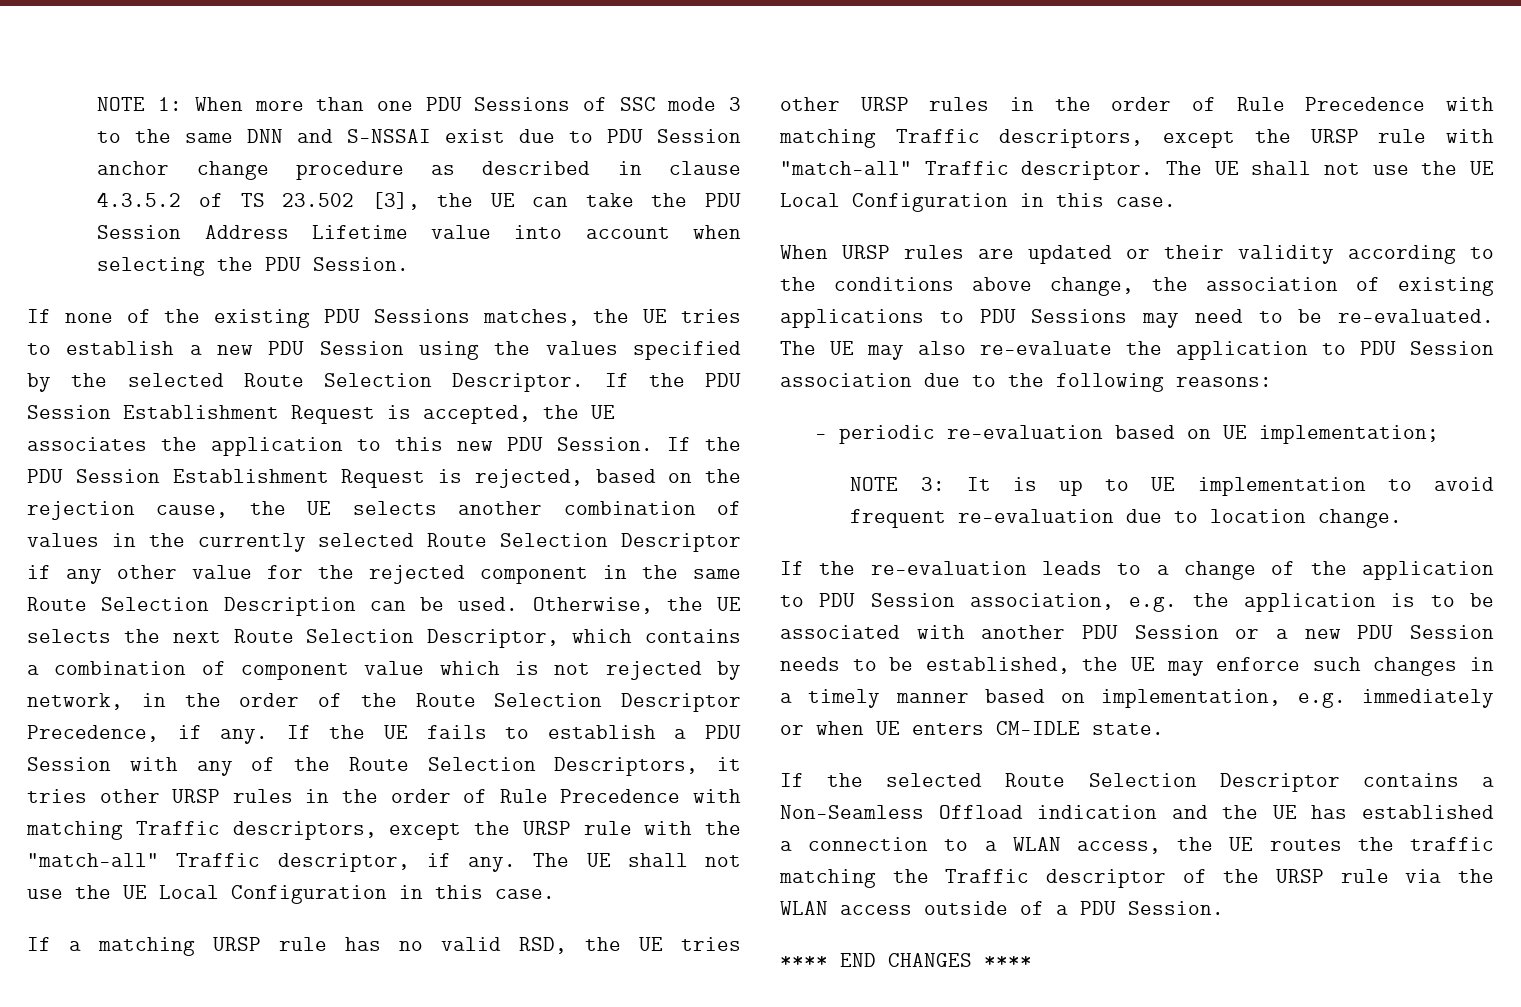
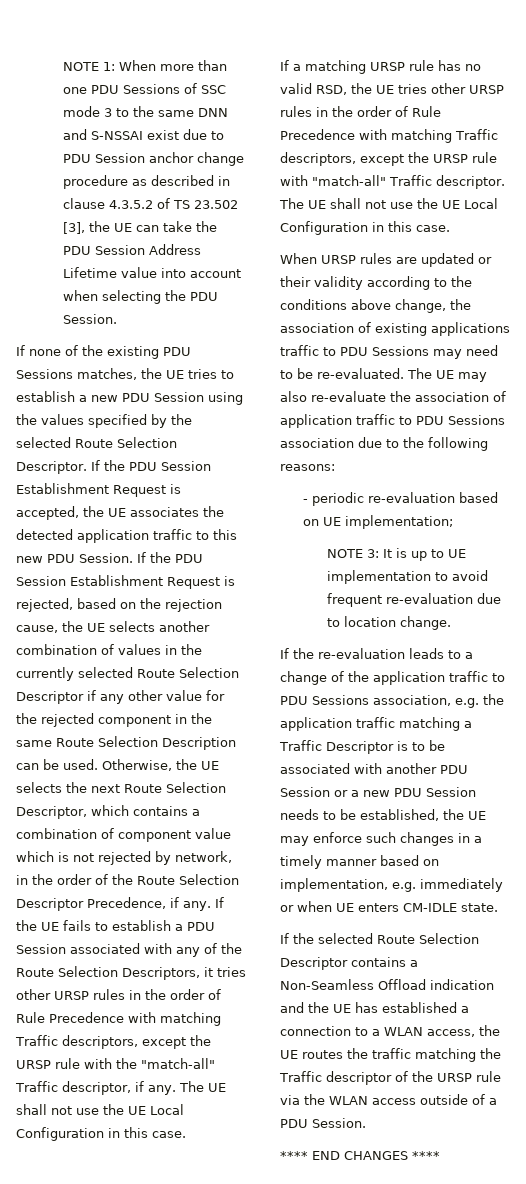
[211,437,343,456] application -> [16,529,192,543] detected application traffic
(111, 764) none -> [70,943,140,954] associated
(924, 318) none -> [280,345,319,356] traffic
[1176,341,1494,360] application to PDU Session -> [415,391,506,402] [280,414,505,428] association of application traffic to PDU Sessions
[780,593,955,607] to PDU Session -> [449,671,505,682] [280,695,369,705] traffic to PDU Sessions
(1376, 602) none -> [356,717,472,731] [279,740,394,754] traffic matching a Traffic Descriptor

